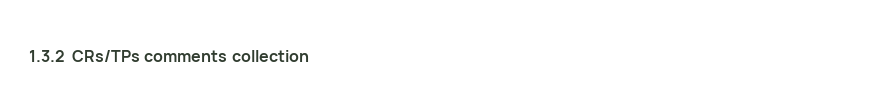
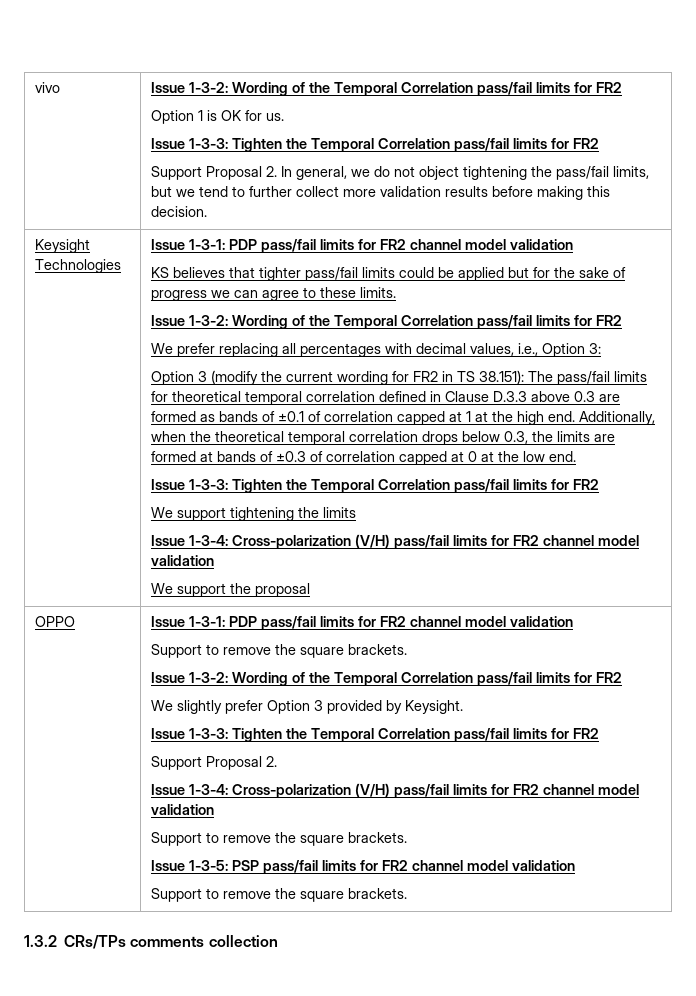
(29, 56) none -> [35,82,61,93] [151,82,623,96] [151,110,285,124] [151,138,600,152] [151,166,650,180] [151,186,611,200] [151,206,208,217] [35,239,91,253] [35,259,122,273] [151,239,574,253] [151,267,627,281] [151,287,397,301] [151,315,623,329] [151,343,602,357] [151,370,648,385] [151,391,621,405] [151,411,656,425] [151,431,616,445] [151,451,577,465] [151,479,600,493] [151,507,357,521] [151,534,640,549] [151,555,215,566] [151,583,311,597] [35,616,76,627] [151,616,574,630] [151,644,408,658] [151,672,623,686] [151,700,464,714] [151,728,600,742] [151,756,278,770] [151,783,640,798] [151,804,215,815] [151,832,408,846] [151,860,576,874] [151,888,408,902] vivo | Issue 1-3-2: Wording of the Temporal Correlation pass/fail limits for FR2 // Option 1 is OK for us. // Issue 1-3-3: Tighten the Temporal Correlation pass/fail limits for FR2 // Support Proposal 2. In general, we do not object tightening the pass/fail limits, but we tend to further collect more validation results before making this decision. // Keysight Technologies | Issue 1-3-1: PDP pass/fail limits for FR2 channel model validation // KS believes that tighter pass/fail limits could be applied but for the sake of progress we can agree to these limits. // Issue 1-3-2: Wording of the Temporal Correlation pass/fail limits for FR2 // We prefer replacing all percentages with decimal values, i.e., Option 3: // Option 3 (modify the current wording for FR2 in TS 38.151): The pass/fail limits for theoretical temporal correlation defined in Clause D.3.3 above 0.3 are formed as bands of ±0.1 of correlation capped at 1 at the high end. Additionally, when the theoretical temporal correlation drops below 0.3, the limits are formed at bands of ±0.3 of correlation capped at 0 at the low end. // Issue 1-3-3: Tighten the Temporal Correlation pass/fail limits for FR2 // We support tightening the limits // Issue 1-3-4: Cross-polarization (V/H) pass/fail limits for FR2 channel model validation // We support the proposal // OPPO | Issue 1-3-1: PDP pass/fail limits for FR2 channel model validation // Support to remove the square brackets. // Issue 1-3-2: Wording of the Temporal Correlation pass/fail limits for FR2 // We slightly prefer Option 3 provided by Keysight. // Issue 1-3-3: Tighten the Temporal Correlation pass/fail limits for FR2 // Support Proposal 2. // Issue 1-3-4: Cross-polarization (V/H) pass/fail limits for FR2 channel model validation // Support to remove the square brackets. // Issue 1-3-5: PSP pass/fail limits for FR2 channel model validation // Support to remove the square brackets. //

